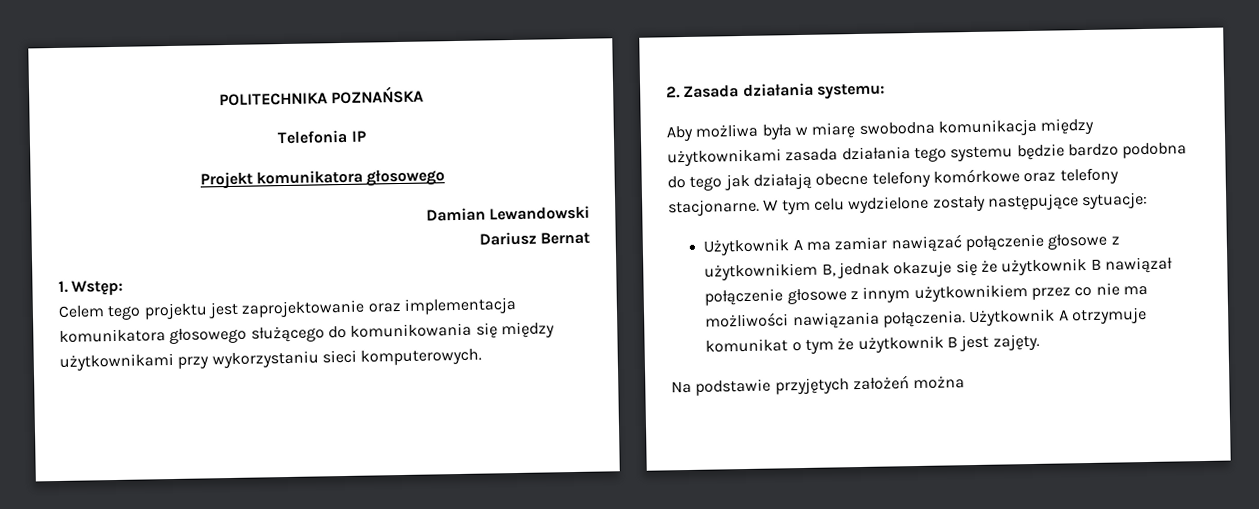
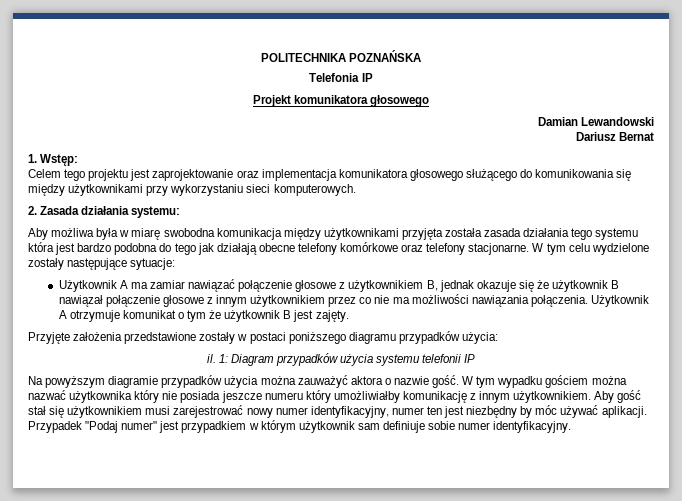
(782, 157) none -> [401,228,483,240] przyjęta została
[1016,143,1065,161] będzie -> [28,242,76,255] która jest
[671,375,966,396] Na podstawie przyjętych założeń można -> [28,331,498,344] [206,353,476,366] [28,375,627,388] [28,390,642,403] [28,405,647,418] [28,420,572,433] Przyjęte założenia przedstawione zostały w postaci poniższego diagramu przypadków użycia: // il. 1: Diagram przypadków użycia systemu telefonii IP // Na powyższym diagramie przypadków użycia można zauważyć aktora o nazwie gość. W tym wypadku gościem można nazwać użytkownika który nie posiada jeszcze numeru który umożliwiałby komunikację z innym użytkownikiem. Aby gość stał się użytkownikiem musi zarejestrować nowy numer identyfikacyjny, numer ten jest niezbędny by móc używać aplikacji. Przypadek "Podaj numer" jest przypadkiem w którym użytkownik sam definiuje sobie numer identyfikacyjny.

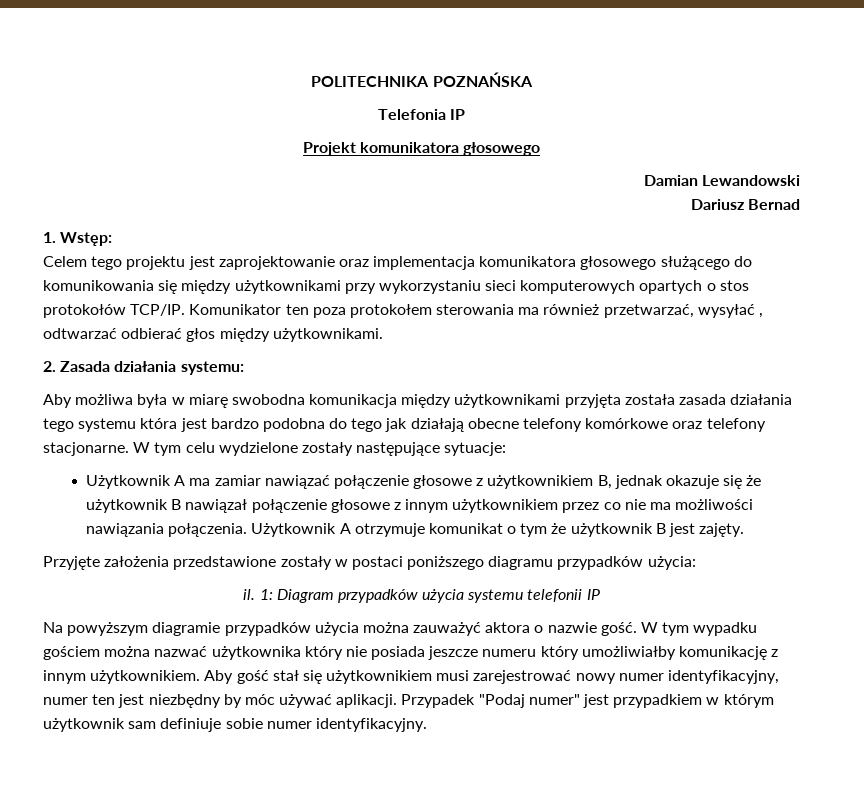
[619,132,654,141] Bernat -> [748,199,800,210] Bernad
[273,184,356,196] komputerowych. -> [520,280,749,294] [43,304,764,318] [43,328,383,342] komputerowych opartych o stos protokołów TCP/IP. Komunikator ten poza protokołem sterowania ma również przetwarzać, wysyłać , odtwarzać odbierać głos między użytkownikami.

